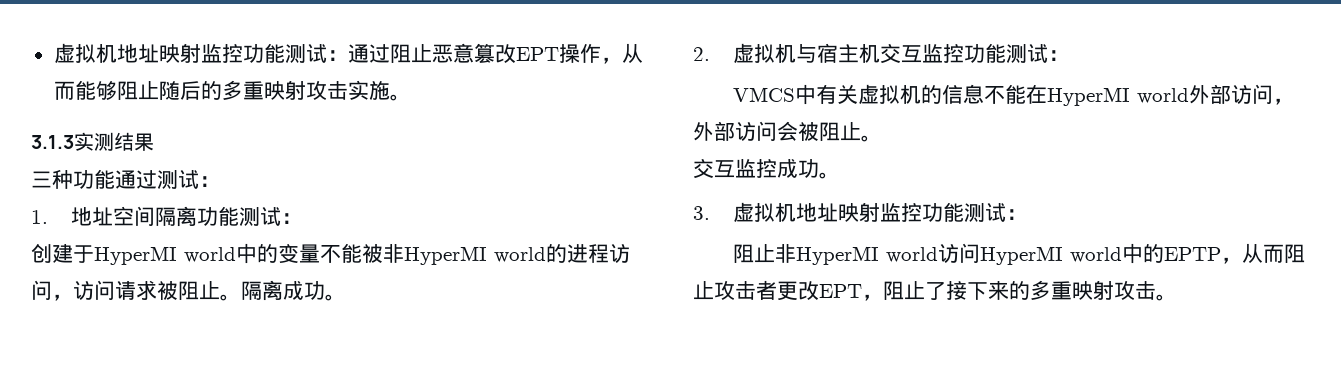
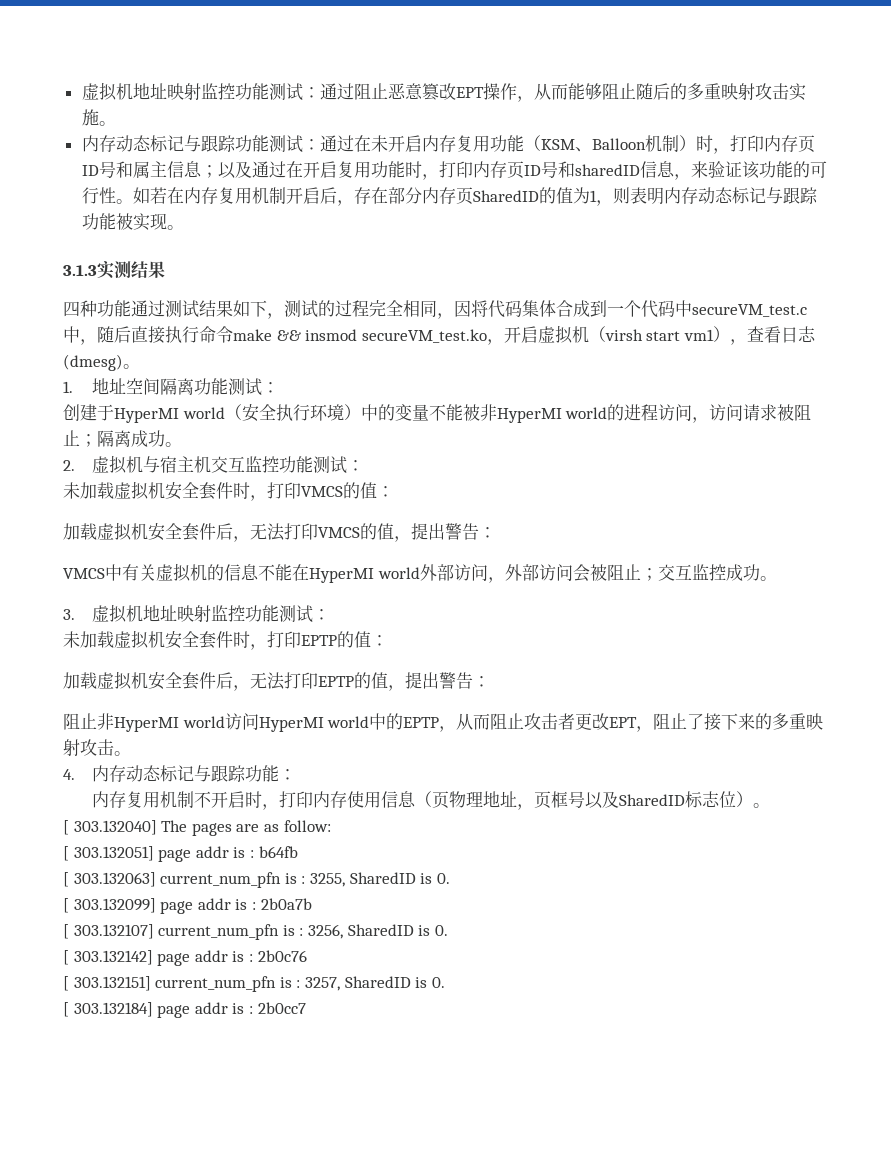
(411, 97) none -> [81,135,815,154] [81,161,827,180] [81,187,818,206] [81,213,184,231] // 内存动态标记与跟踪功能测试：通过在未开启内存复用功能（KSM、Balloon机制）时，打印内存页ID号和属主信息；以及通过在开启复用功能时，打印内存页ID号和sharedID信息，来验证该功能的可行性。如若在内存复用机制开启后，存在部分内存页SharedID的值为1，则表明内存动态标记与跟踪功能被实现。
[31,171,52,188] 三 -> [63,301,80,317] 四
[199,176,220,187] ： -> [199,300,807,319] [63,325,816,345] [63,354,140,371] 结果如下，测试的过程完全相同，因将代码集体合成到一个代码中secureVM_test.c中，随后直接执行命令make && insmod secureVM_test.ko，开启虚拟机（virsh start vm1），查看日志(dmesg)。
(236, 255) none -> [224,404,361,422] （安全执行环境）
[220,294,241,301] 。 -> [80,434,97,447] ；
(1069, 55) none -> [63,481,394,501] [63,522,496,542] // 未加载虚拟机安全套件时，打印VMCS的值： // 加载虚拟机安全套件后，无法打印VMCS的值，提出警告：
[861,135,882,142] 。 // -> [640,568,658,581] ；
(1027, 214) none -> [63,630,388,650] [63,671,490,691] // 未加载虚拟机安全套件时，打印EPTP的值： // 加载虚拟机安全套件后，无法打印EPTP的值，提出警告：
(1177, 297) none -> [63,765,296,782] [91,791,770,810] [63,820,331,836] [63,846,298,862] [63,872,450,888] [63,898,312,914] [63,924,448,940] [63,950,307,966] [63,976,445,992] [63,1002,306,1018] // 4.内存动态标记与跟踪功能： // 内存复用机制不开启时，打印内存使用信息（页物理地址，页框号以及SharedID标志位）。 // [ 303.132040] The pages are as follow: // [ 303.132051] page addr is : b64fb // [ 303.132063] current_num_pfn is : 3255, SharedID is 0. // [ 303.132099] page addr is : 2b0a7b // [ 303.132107] current_num_pfn is : 3256, SharedID is 0. // [ 303.132142] page addr is : 2b0c76 // [ 303.132151] current_num_pfn is : 3257, SharedID is 0. // [ 303.132184] page addr is : 2b0cc7

